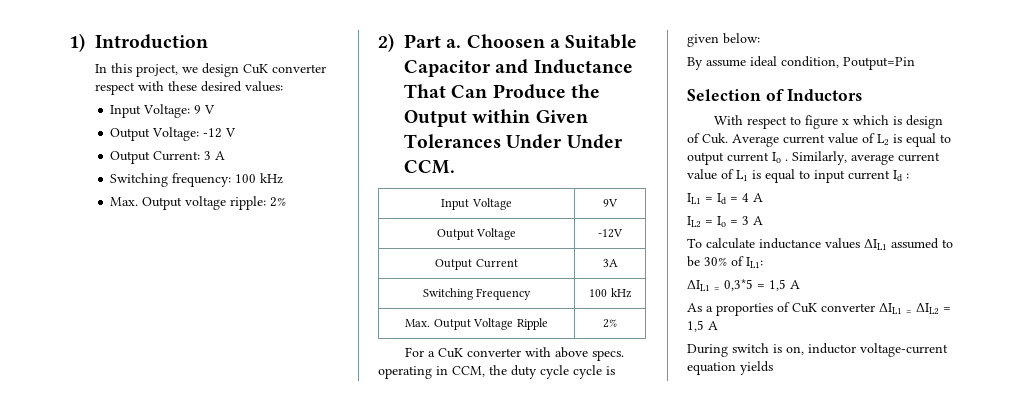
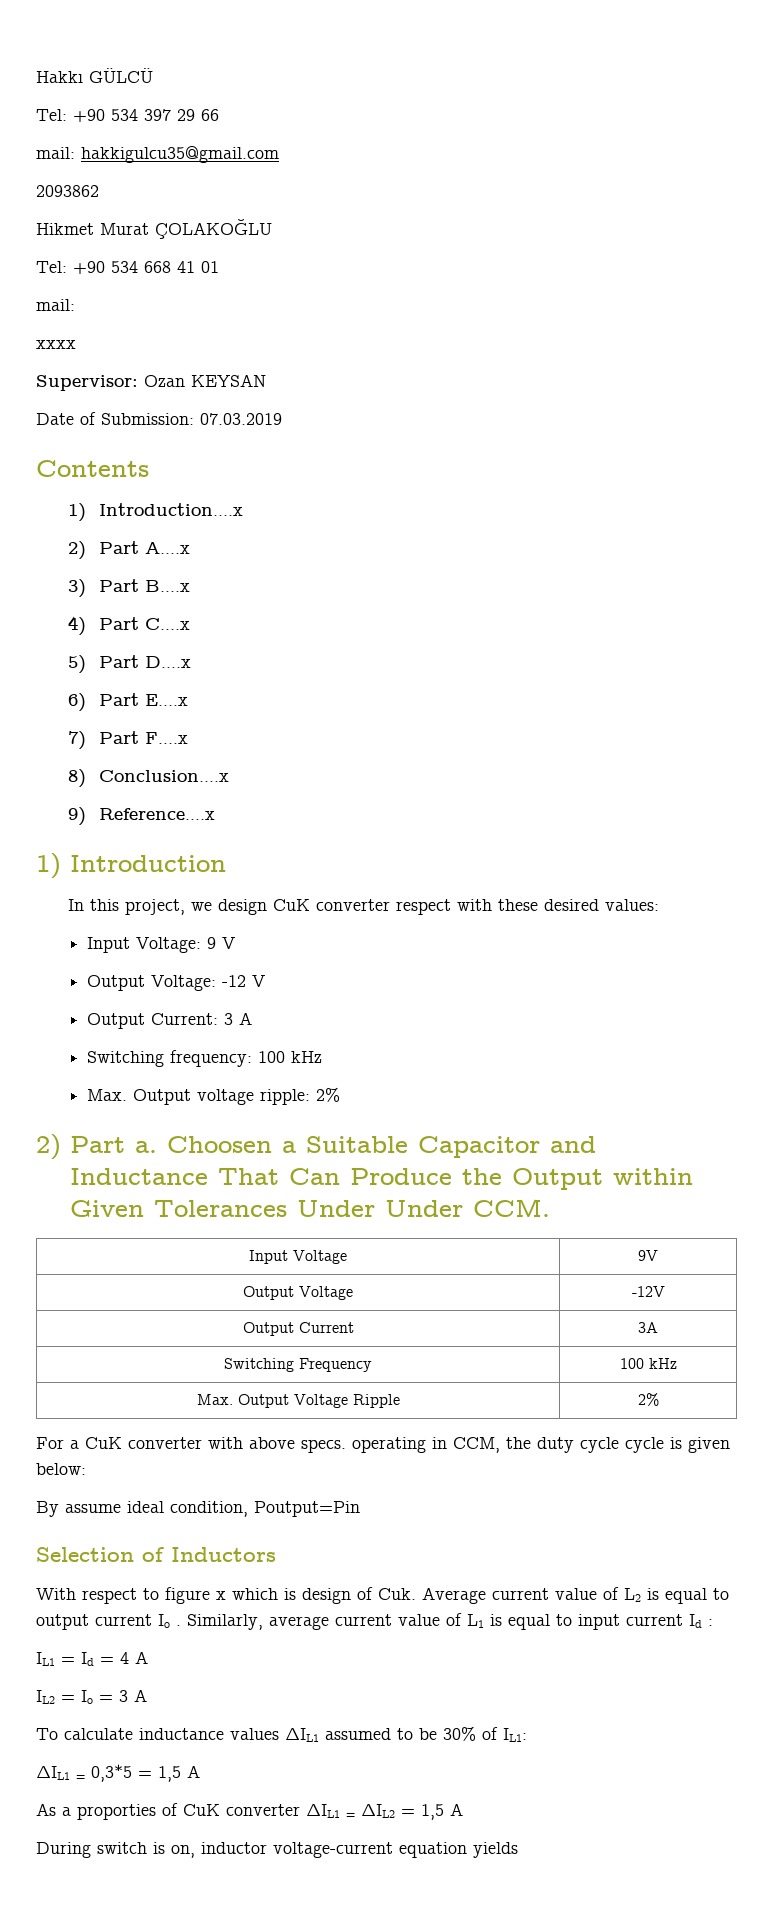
(69, 42) none -> [36,68,153,83] [36,109,219,122] [36,146,279,163] [36,185,99,197] [36,219,272,239] [36,261,219,274] [36,299,75,311] [36,340,76,349] [36,374,266,391] [36,412,282,425] [36,460,149,477] [67,503,244,522] [67,541,191,560] [67,579,191,598] [67,616,191,636] [67,655,192,674] [67,693,189,712] [67,731,189,750] [67,769,230,788] [67,807,216,826] Hakkı GÜLCÜ // Tel: +90 534 397 29 66 // mail: hakkigulcu35@gmail.com // 2093862 // Hikmet Murat ÇOLAKOĞLU // Tel: +90 534 668 41 01 // mail: // xxxx // Supervisor: Ozan KEYSAN // Date of Submission: 07.03.2019 // Contents // 1) Introduction....x // 2) Part A....x // 3) Part B....x // 4) Part C....x // 5) Part D....x // 6) Part E....x // 7) Part F....x // 8) Conclusion....x // 9) Reference....x //

